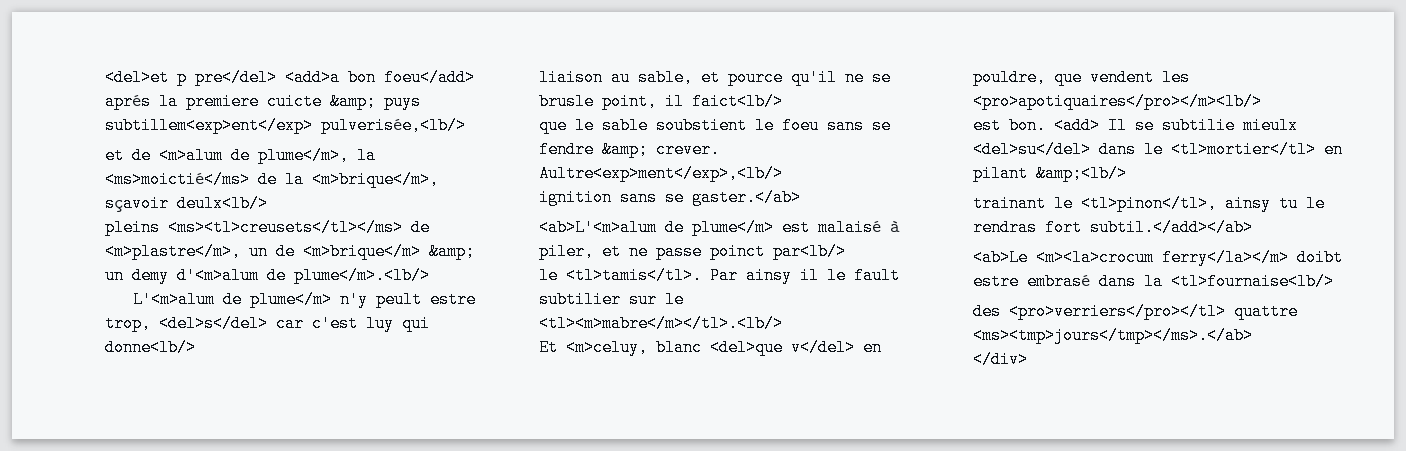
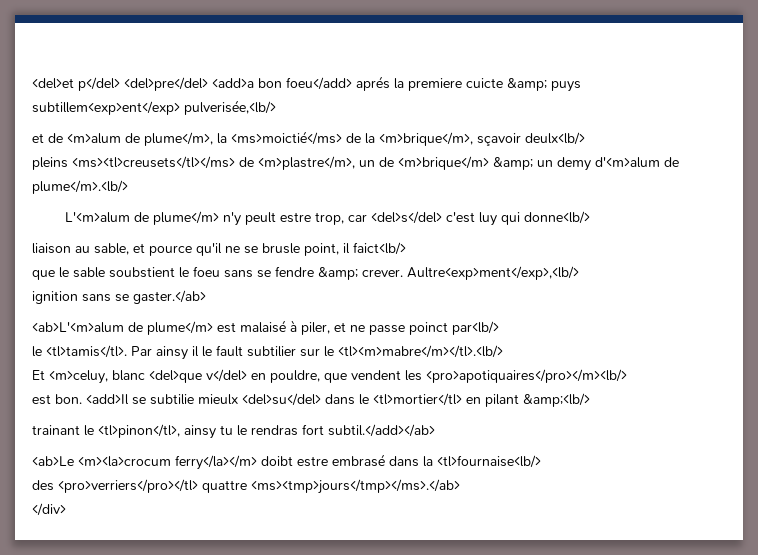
[177,69,277,86] p pre</del> -> [78,77,208,91] p</del> <del>pre</del>
[159,315,304,332] <del>s</del> car -> [347,211,442,224] car <del>s</del>
[1054,117,1127,134] <add> Il -> [86,394,129,405] <add>Il

